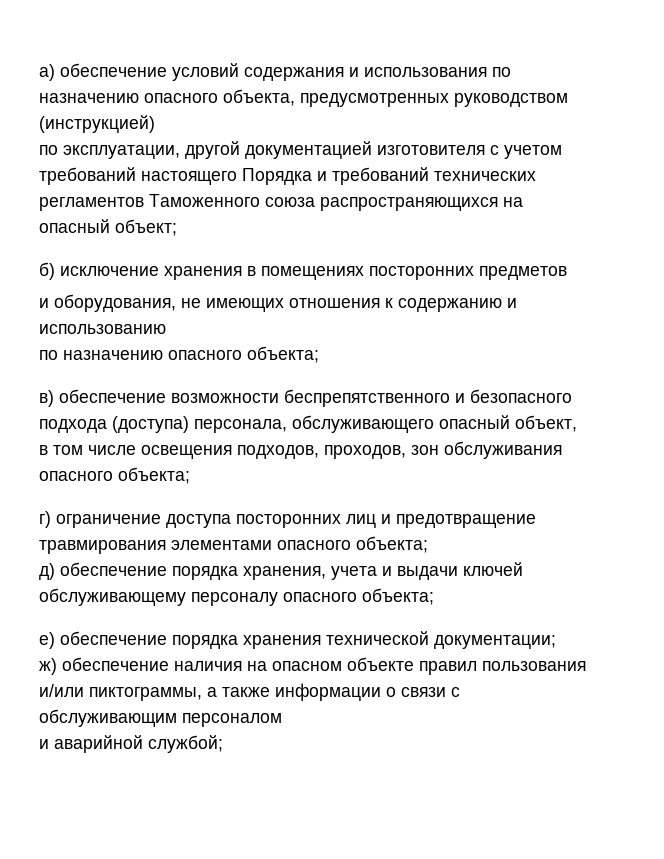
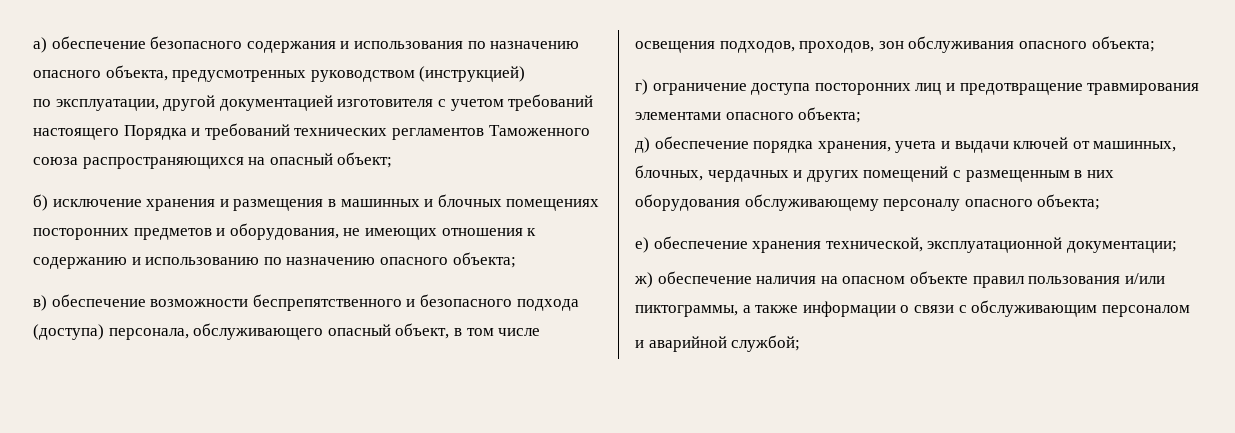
[172,63,239,81] условий -> [150,36,243,49] безопасного
[247,266,256,276] в -> [219,194,502,211] и размещения в машинных и блочных
(567, 273) // -> (212, 234) none
(166, 329) // -> (260, 261) none
(523, 569) none -> [1072,141,1177,152] [635,165,1114,182] [635,194,740,211] от машинных, блочных, чердачных и других помещений с размещенным в них оборудования
[172,631,429,649] порядка хранения технической -> [752,237,1063,253] хранения технической, эксплуатационной

